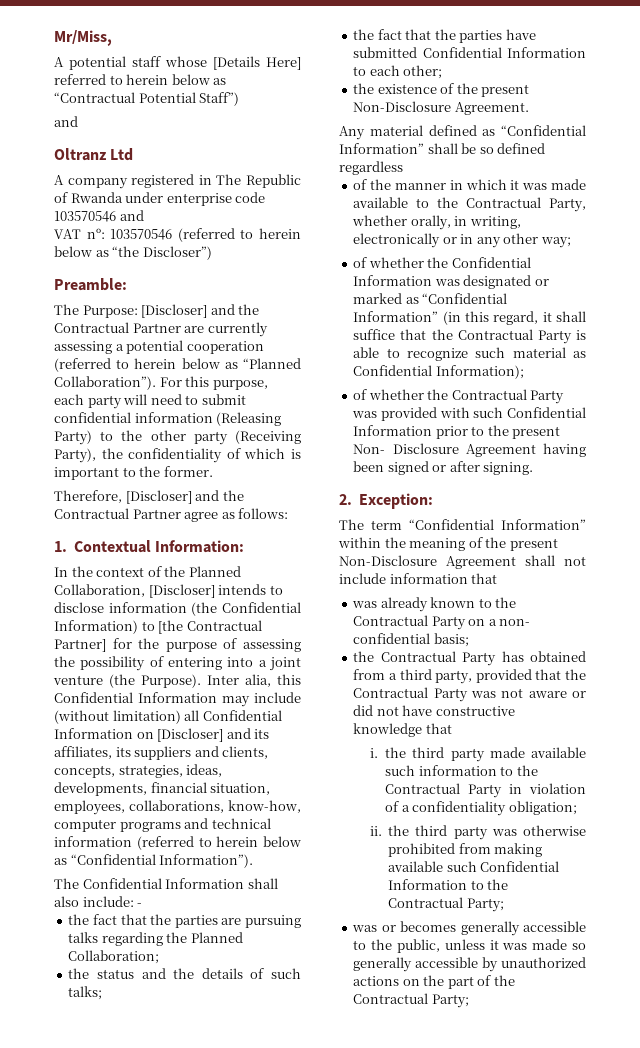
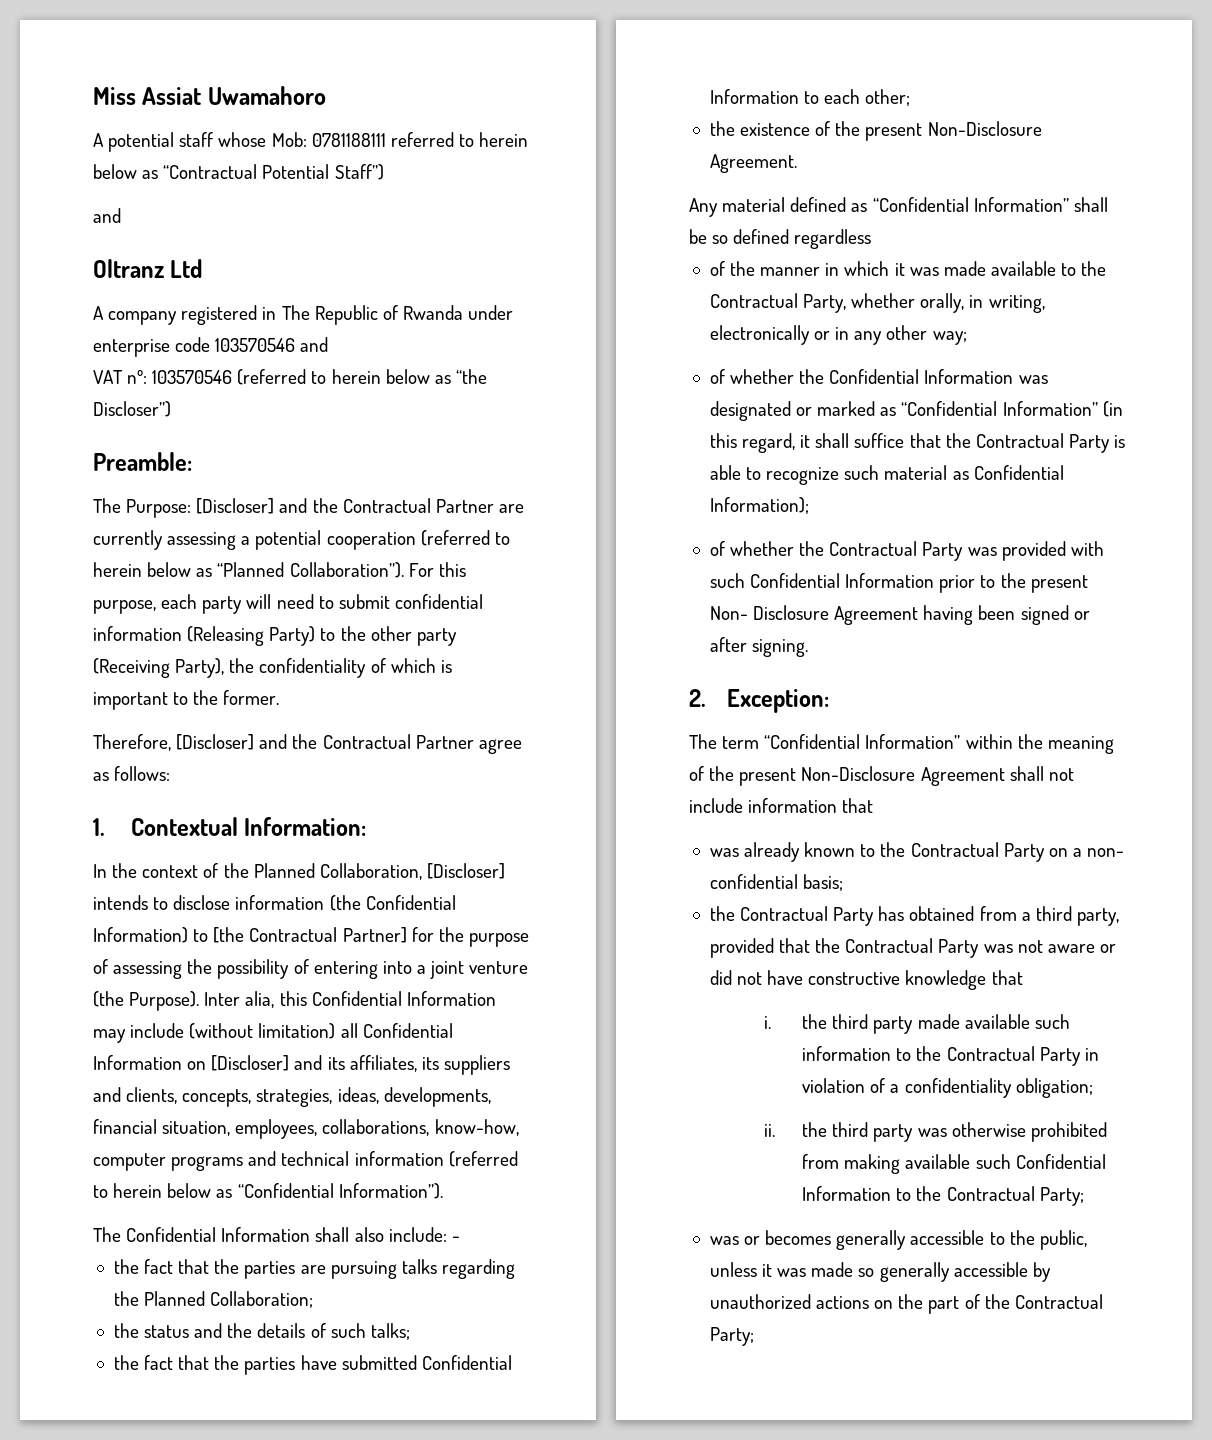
[54,30,112,46] Mr/Miss, -> [93,86,326,105] Miss Assiat Uwamahoro
[213,56,301,70] [Details Here] -> [271,132,386,147] Mob: 0781188111

